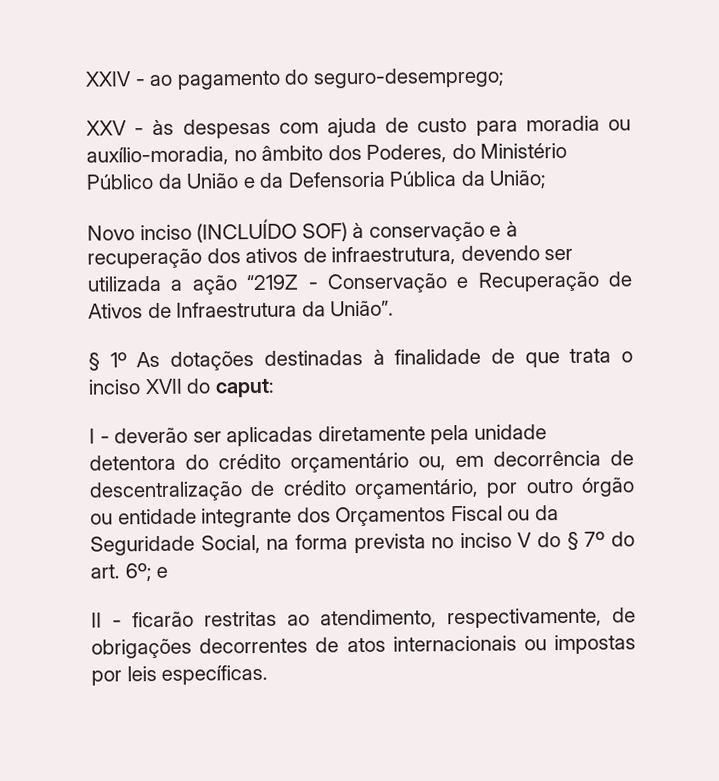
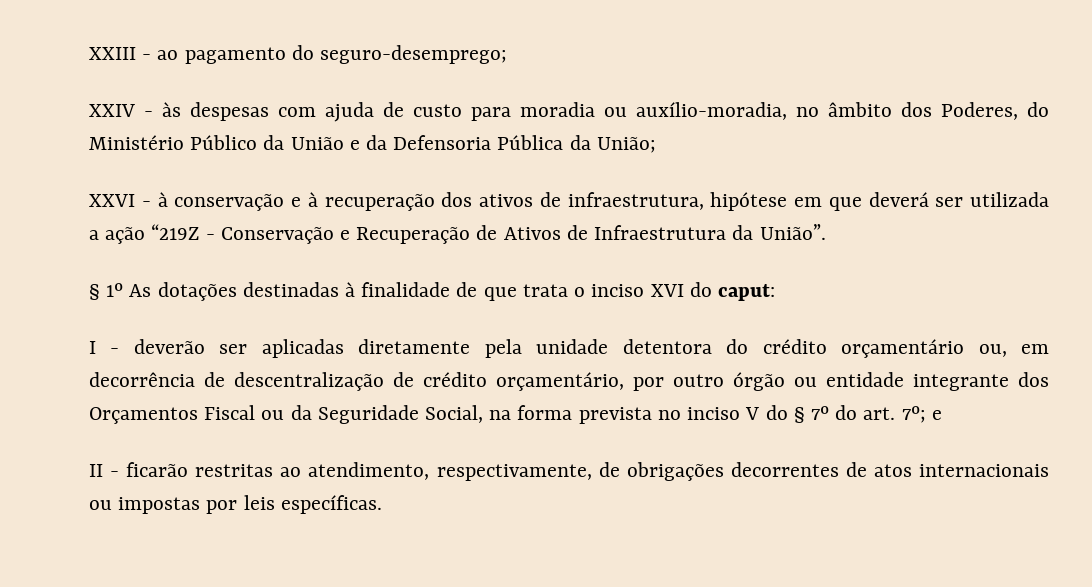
[85,71,132,87] XXIV -> [89,47,136,60] XXIII
[86,120,127,136] XXV -> [89,104,135,117] XXIV
[87,218,348,243] Novo inciso (INCLUÍDO SOF) -> [89,194,151,207] XXVI -
[460,245,540,262] devendo -> [710,192,929,211] hipótese em que deverá
[144,378,183,395] XVII -> [650,284,684,297] XVI
[124,563,152,582] 6º; -> [901,406,926,423] 7º;

